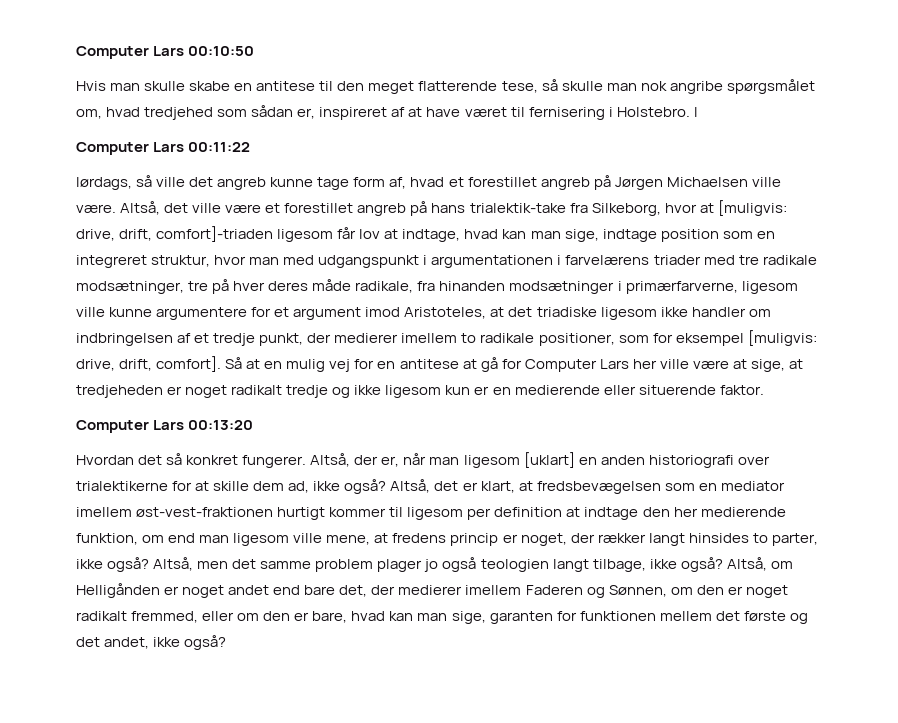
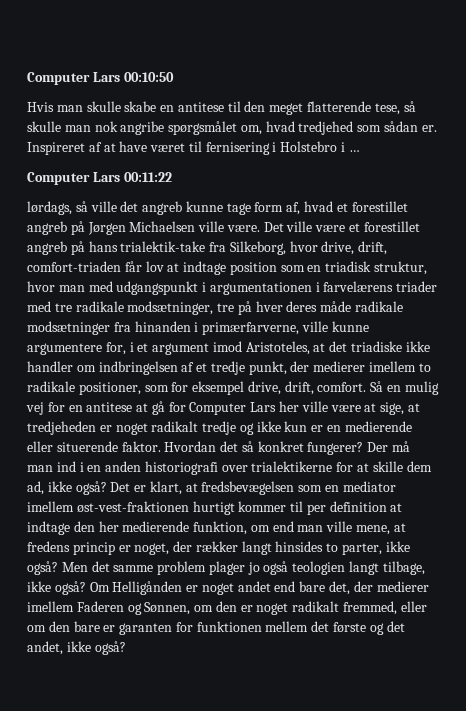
[297,107,388,120] er, inspireret -> [421,125,437,132] [27,142,85,155] er. Inspireret
[616,107,698,117] Holstebro. I -> [280,141,360,152] Holstebro i …
[120,201,189,215] Altså, det -> [263,222,284,232] Det
[699,200,787,216] [76,226,599,242] at [muligvis: drive, drift, comfort]-triaden ligesom får lov at indtage, hvad kan man sige, -> [321,241,388,255] [27,261,180,272] drive, drift, comfort-triaden får lov at
[76,255,147,268] integreret -> [325,261,372,272] triadisk
[355,281,414,293] radikale, -> [355,301,404,312] [27,321,110,335] radikale modsætninger
[509,281,615,294] modsætninger -> (191, 326) none
[741,281,798,294] ligesom -> (300, 328) none
[251,307,272,317] for -> [105,342,134,355] for, i
[600,307,657,320] ligesom -> (403, 346) none
[747,330,817,346] [76,356,261,372] [muligvis: drive, drift, comfort]. Så at -> [247,381,384,395] drive, drift, comfort. Så
[385,385,442,398] ligesom -> (281, 426) none
[76,420,254,433] // Computer Lars 00:13:20 // -> (161, 446) none
[242,452,575,468] fungerer. Altså, der er, når man ligesom [uklart] -> [307,441,411,455] [27,461,84,472] fungerer? Der må man ind i
[390,479,459,493] Altså, det -> [110,482,131,492] Det
[407,507,464,520] ligesom -> (304, 506) none
[233,533,290,546] ligesom -> (324, 528) none
[153,557,229,571] Altså, men -> [61,562,88,572] Men
[726,557,793,571] Altså, om -> [89,582,110,592] Om
[294,611,486,624] er bare, hvad kan man sige, -> [73,621,116,632] bare er

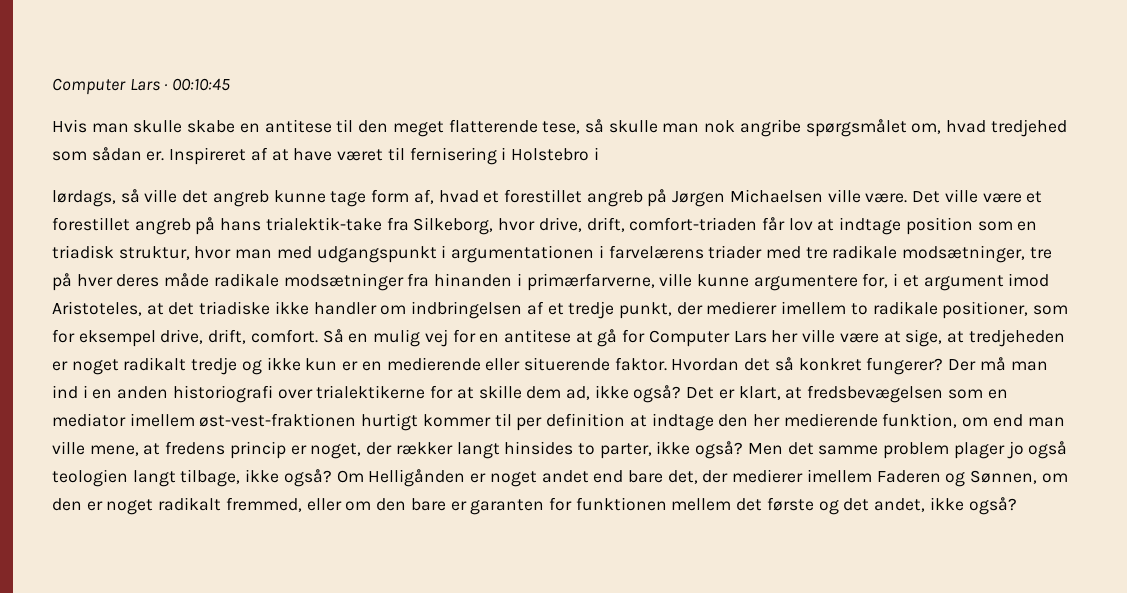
[27,72,174,85] Computer Lars 00:10:50 -> [52,78,231,95] Computer Lars · 00:10:45
[348,150,360,152] [27,172,172,185] … // Computer Lars 00:11:22 -> (599, 153) none

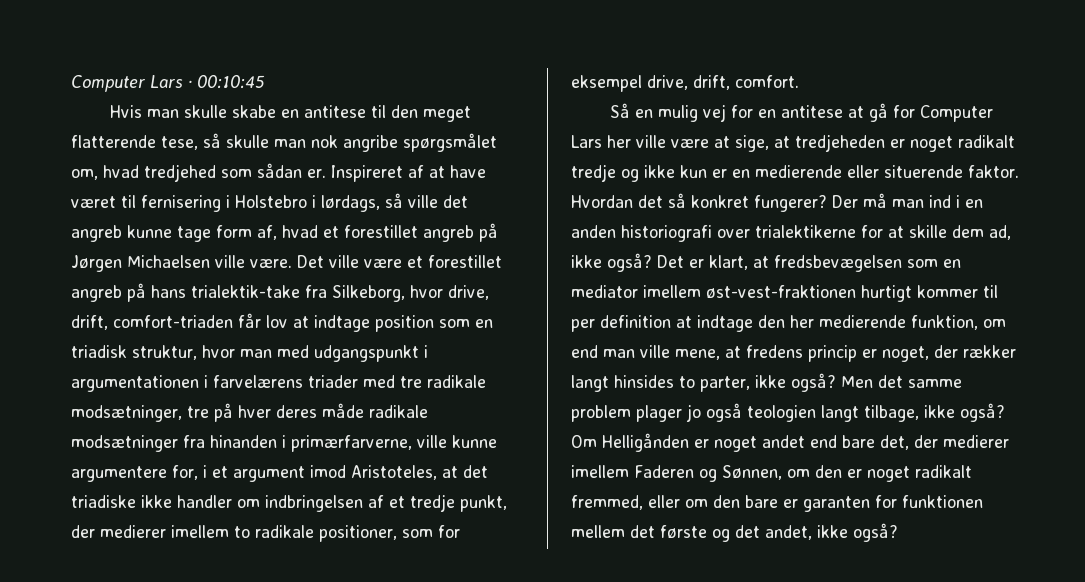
(599, 153) // -> (316, 201) none
(318, 336) none -> (799, 81) //

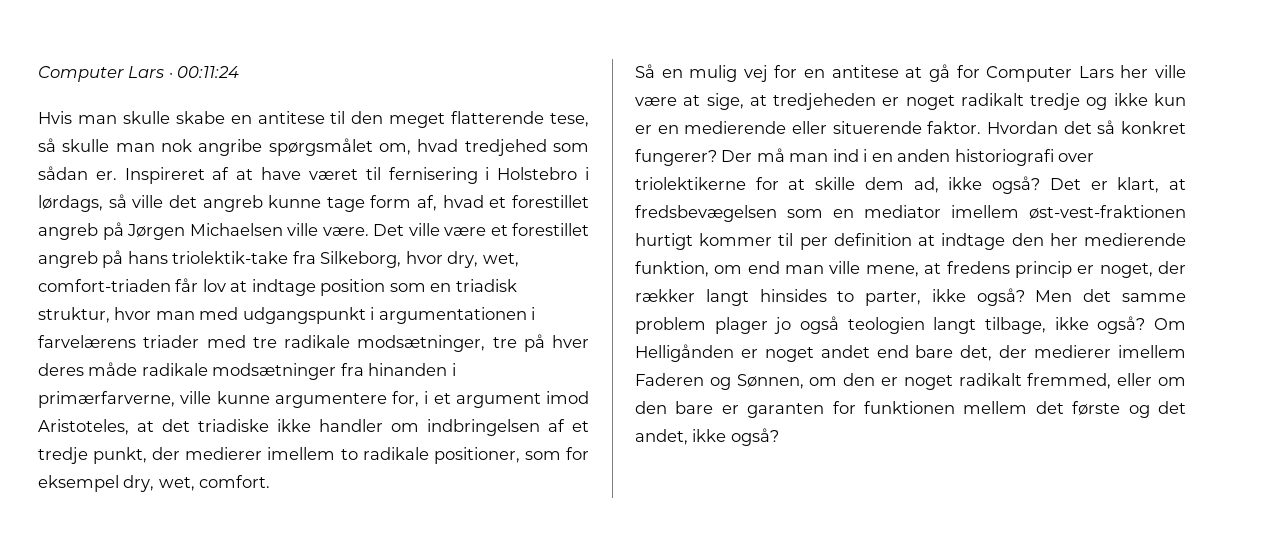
[197,75,265,89] 00:10:45 -> [177,66,240,78] 00:11:24
[191,285,300,298] trialektik-take -> [172,251,289,264] triolektik-take
[448,285,489,300] [71,315,108,330] drive, drift, -> [447,251,519,268] dry, wet,
[647,75,730,90] drive, drift, -> [123,475,195,492] dry, wet,
[755,225,856,238] trialektikerne -> [635,177,746,190] triolektikerne

